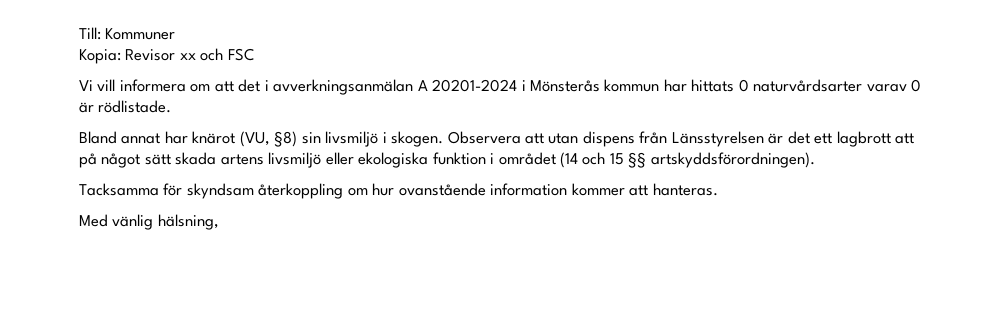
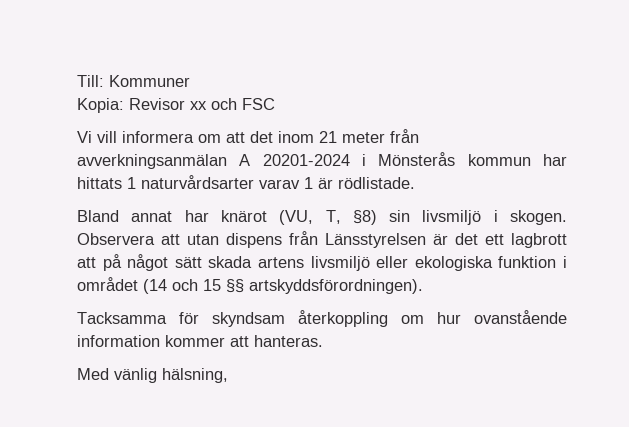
[264,80,269,91] i -> [278,129,419,143] inom 21 meter från
[738,79,749,92] 0 -> [127,177,136,189] 1
[911,79,922,92] 0 -> [304,177,313,189] 1
(270, 139) none -> [325,210,341,224] T,

